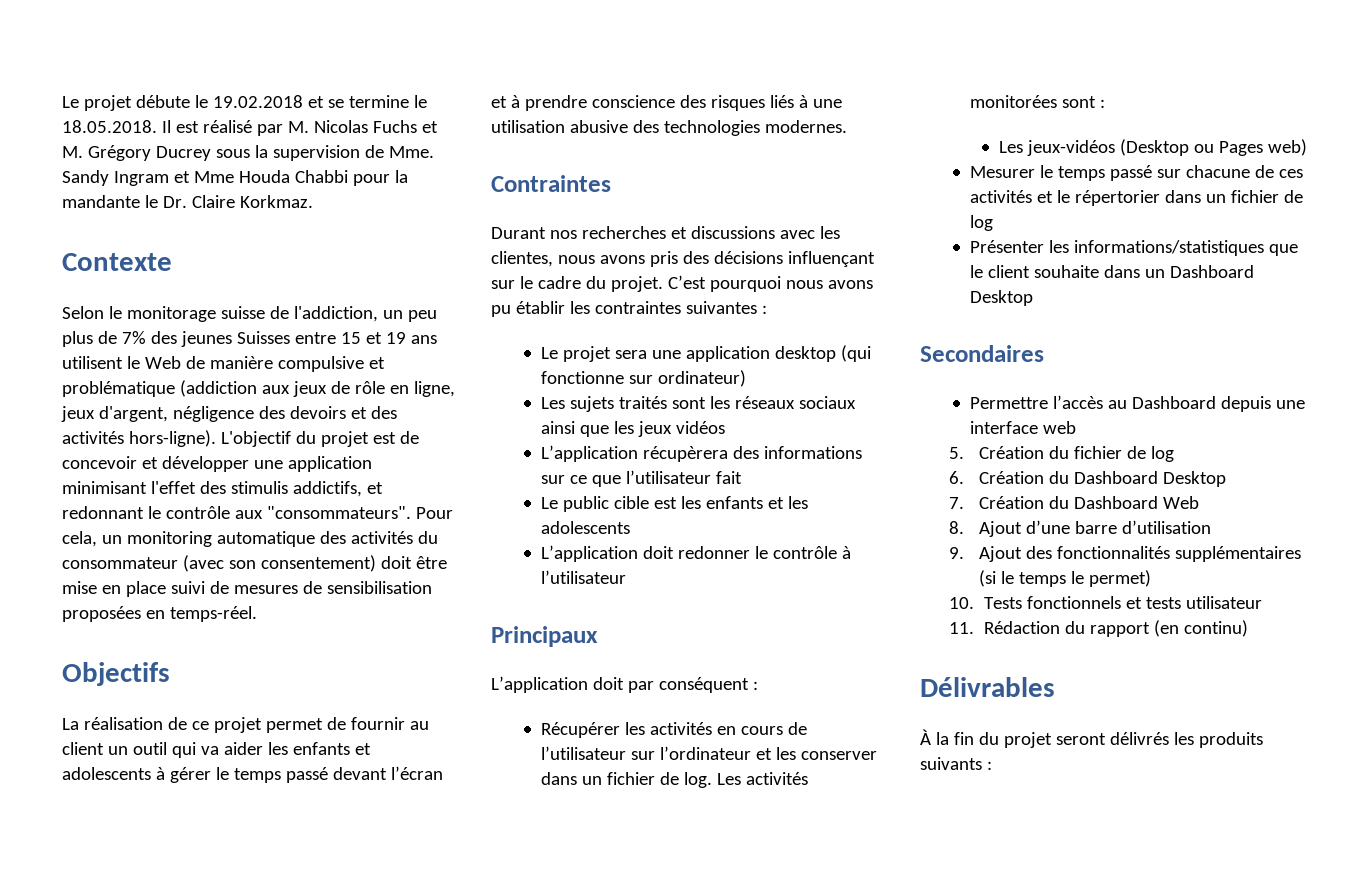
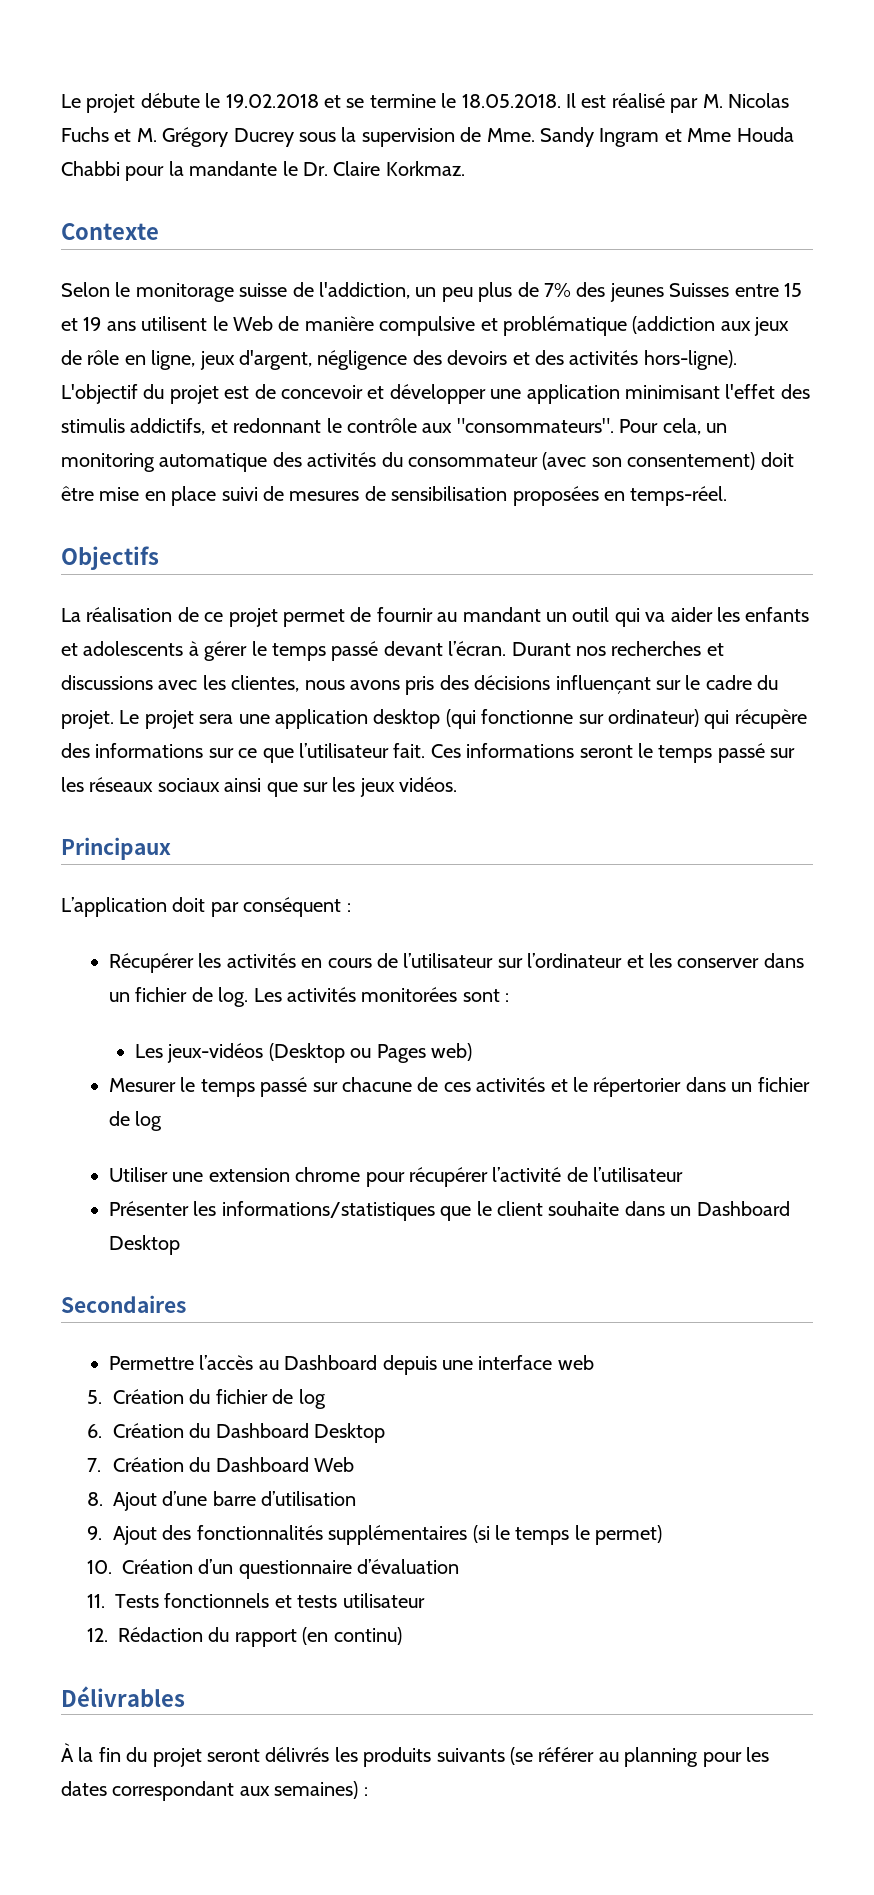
[62,742,104,755] client -> [462,607,541,622] mandant
[390,766,443,780] [491,95,842,111] [491,120,847,136] [491,175,611,192] l’écran et à prendre conscience des risques liés à une utilisation abusive des technologies modernes. // Contraintes // -> [448,641,507,656] l’écran.
[667,275,873,292] [491,301,767,317] C’est pourquoi nous avons pu établir les contraintes suivantes : // -> (114, 719) none
[540,396,856,412] [540,421,725,437] [540,445,728,462] // Les sujets traités sont les réseaux sociaux ainsi que les jeux vidéos // L’application récupèrera -> [704,709,807,729] qui récupère
[715,471,742,484] [540,496,808,512] [540,521,630,534] [540,545,851,562] [540,570,626,584] fait // Le public cible est les enfants et les adolescents // L’application doit redonner le contrôle à l’utilisateur -> [393,743,796,763] [61,777,458,797] fait. Ces informations seront le temps passé sur les réseaux sociaux ainsi que sur les jeux vidéos.
(993, 223) none -> [108,1167,684,1187] // Utiliser une extension chrome pour récupérer l’activité de l’utilisateur
(975, 603) none -> [121,1559,460,1579] [86,1594,105,1608] Création d’un questionnaire d’évaluation // 11.
[949,622,975,634] 11. -> [86,1628,108,1642] 12.
(982, 763) none -> [509,1747,769,1767] [61,1781,359,1801] (se référer au planning pour les dates correspondant aux semaines)

